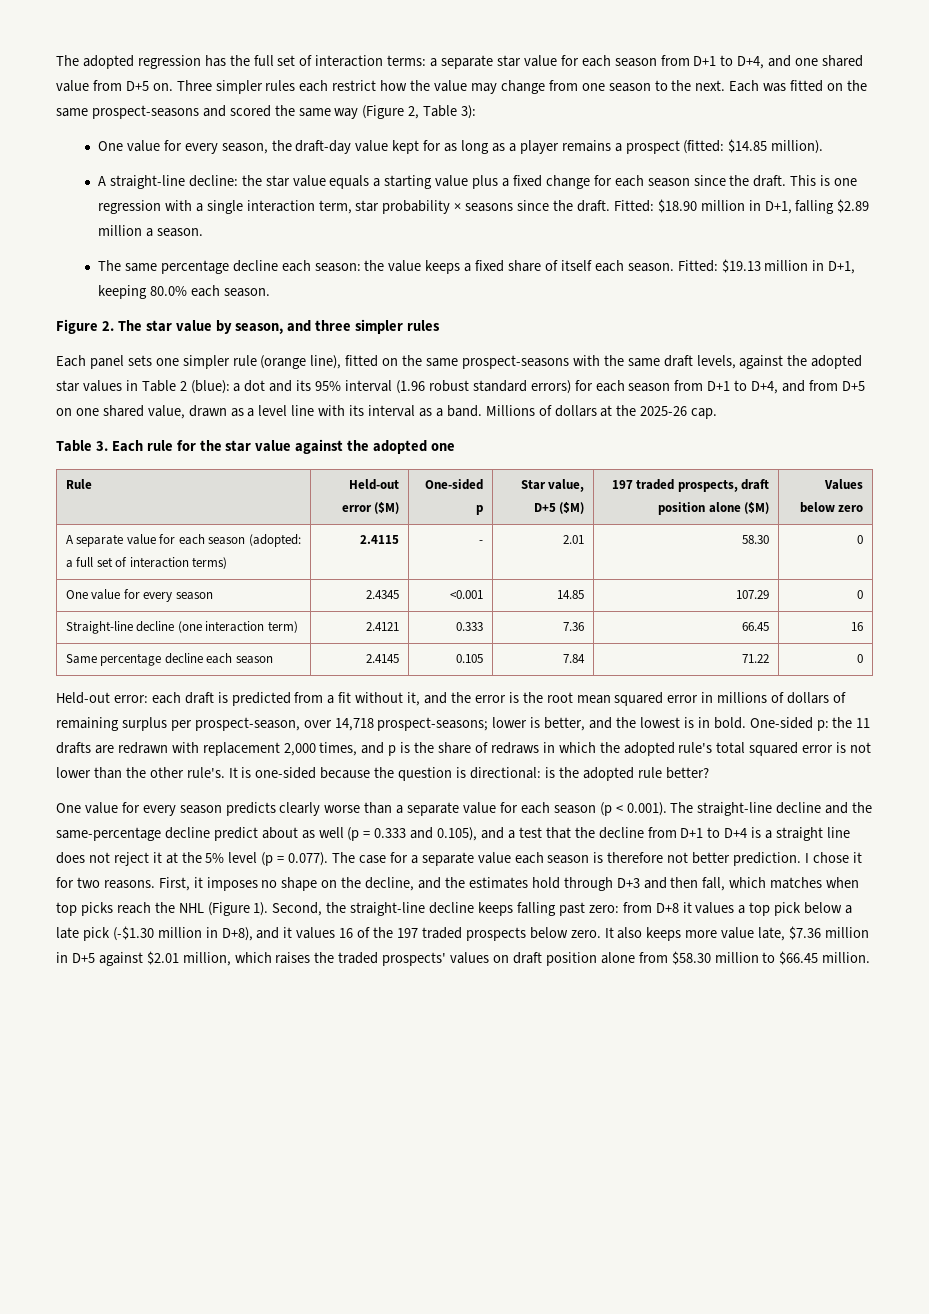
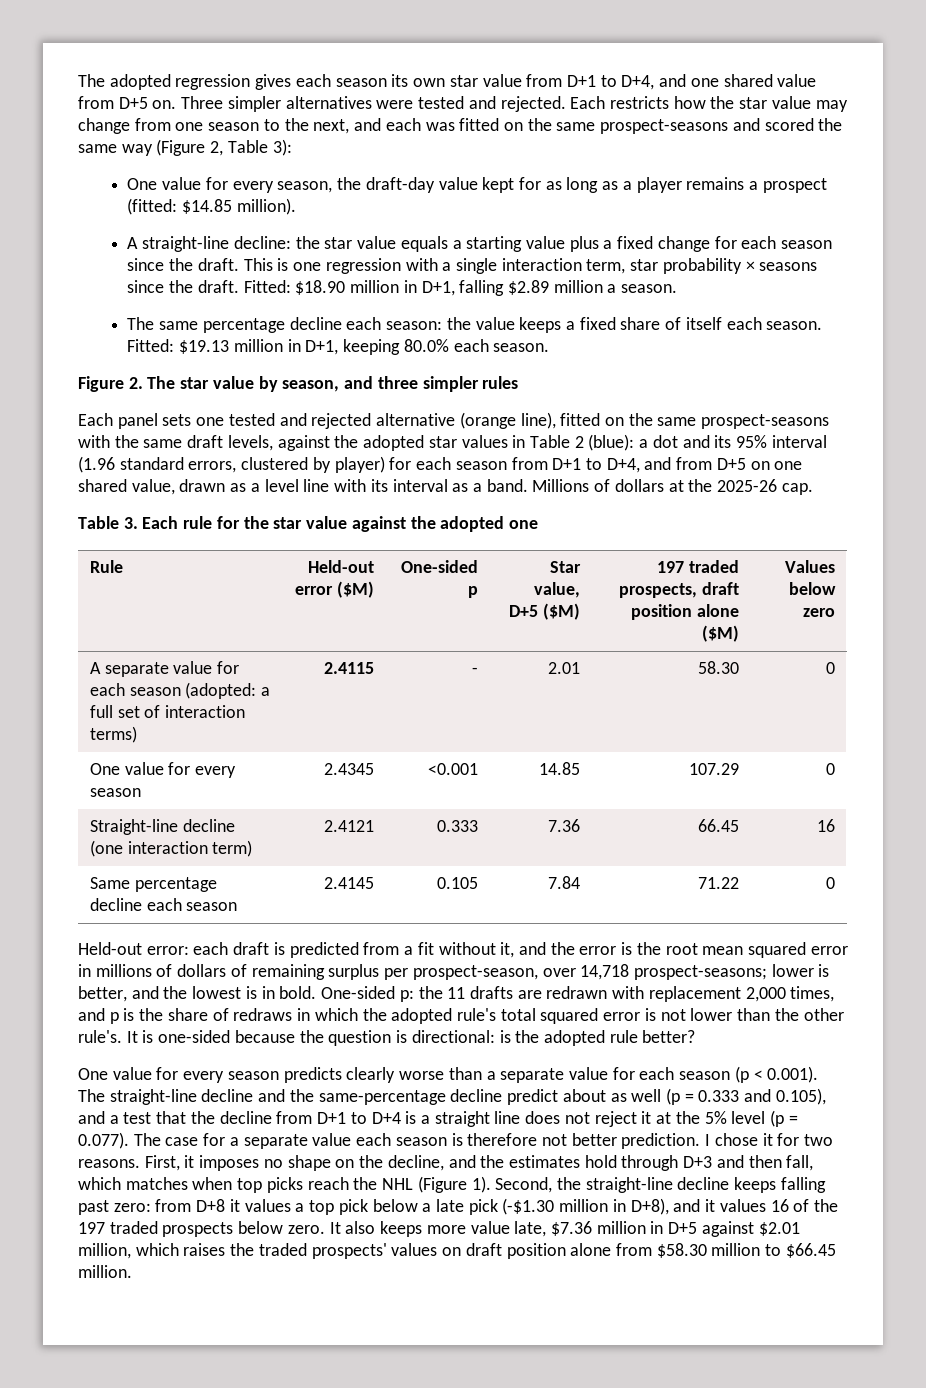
[204,55,657,69] has the full set of interaction terms: a separate star value for each season -> [255,74,522,90] gives each season its own star value
[265,80,377,92] rules each restrict -> [285,96,669,112] alternatives were tested and rejected. Each restricts
(431, 85) none -> [739,97,768,109] star
[695,80,760,92] next. Each -> [313,118,421,134] next, and each
[182,355,257,369] simpler rule -> [228,413,456,429] tested and rejected alternative
[428,380,571,394] robust standard errors) -> [119,456,385,473] standard errors, clustered by player)

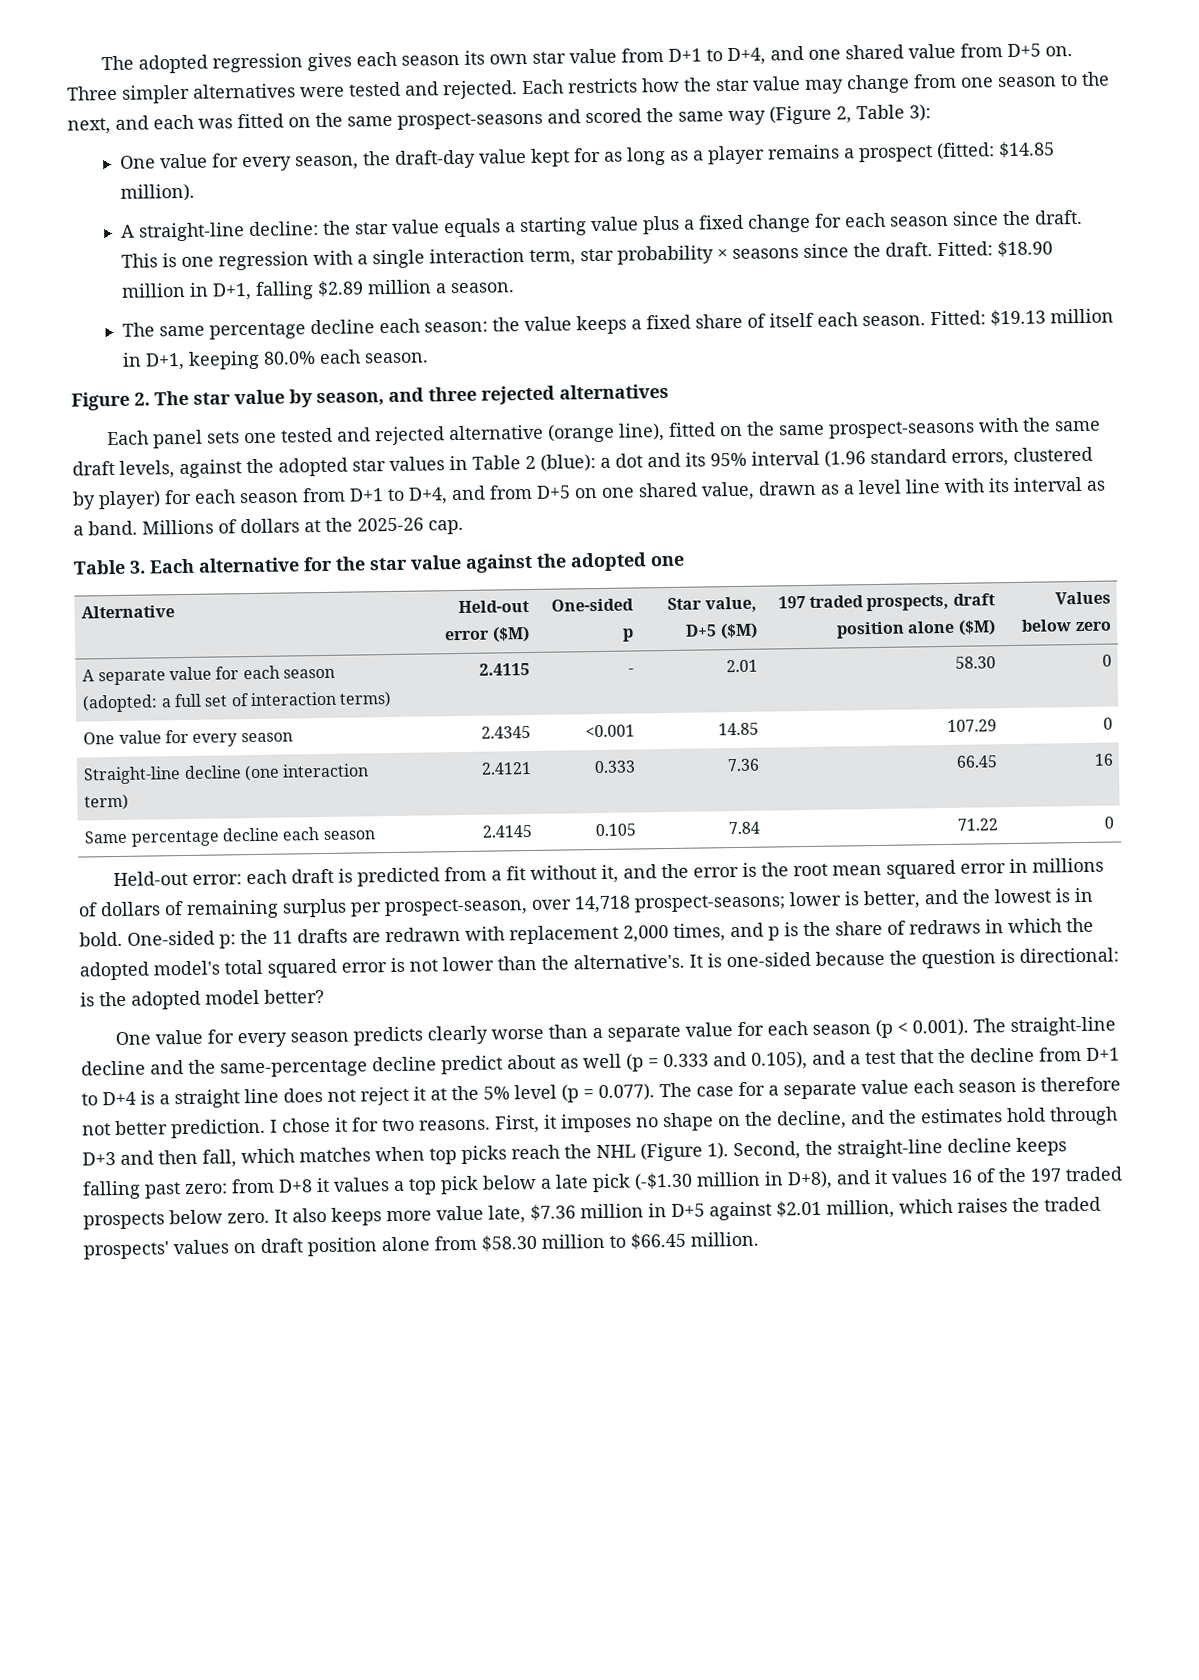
[422,376,519,392] simpler rules -> [481,383,669,405] rejected alternatives
[183,516,213,529] rule -> [198,557,300,573] alternative
[89,560,123,573] Rule -> [81,605,176,619] Alternative
[456,1008,496,1021] rule's -> [153,960,220,976] model's
[803,1008,844,1021] [78,1030,122,1043] other rule's. -> [573,953,685,970] alternative's.
[609,1030,638,1043] rule -> [205,989,260,1005] model

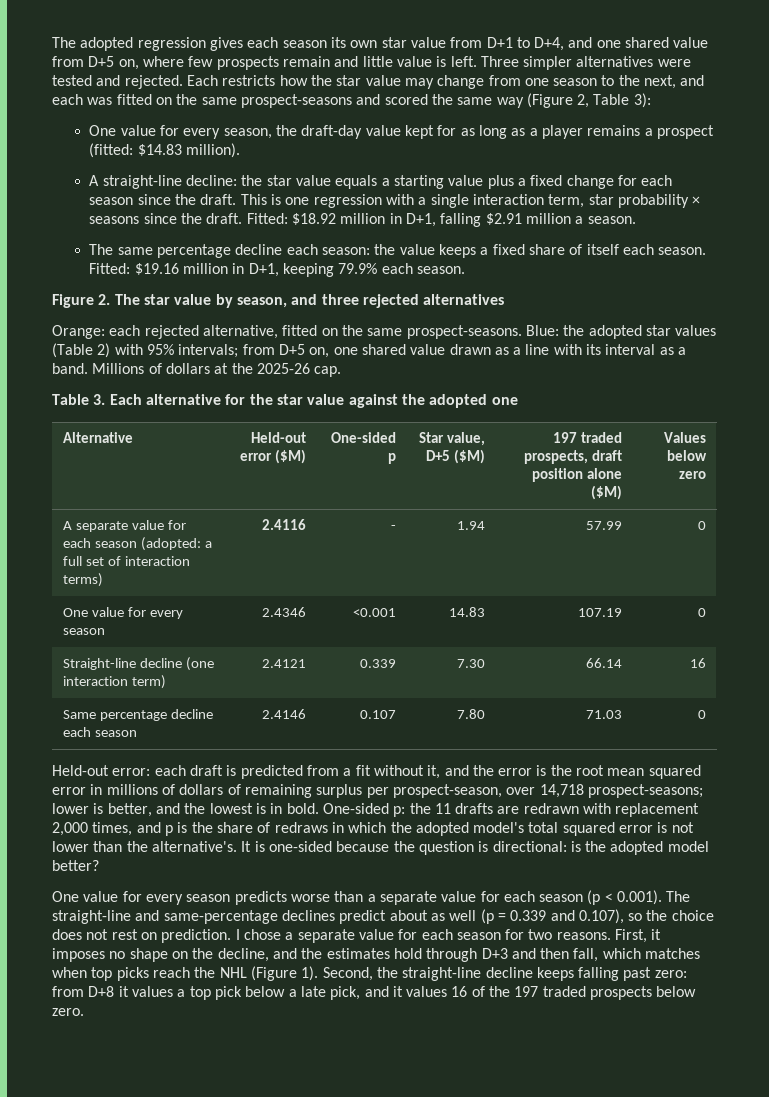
[1045,46,1074,57] on. -> [118,56,477,70] on, where few prospects remain and little value is left.
[997,141,1055,159] $14.85 -> [137,144,182,156] $14.83
[996,240,1053,258] $18.90 -> [292,213,337,225] $18.92
[316,280,364,298] $2.89 -> [485,213,522,225] $2.91
[989,309,1046,327] $19.13 -> [134,263,179,275] $19.16
[262,351,316,365] 80.0% -> [338,263,378,274] 79.9%
[107,417,1102,449] [72,446,1093,479] [72,481,755,510] Each panel sets one tested and rejected alternative (orange line), fitted on the same prospect-seasons with the same draft levels, against the adopted star values in Table 2 (blue): a dot and its 95% interval (1.96 standard errors, clustered by player) for each season from D+1 to D+4, and from D+5 on one shared value, -> [52,325,717,339] [52,343,446,358] Orange: each rejected alternative, fitted on the same prospect-seasons. Blue: the adopted star values (Table 2) with 95% intervals; from D+5 on, one shared value
[858,479,902,495] level -> (522, 351) none
[478,662,530,676] 2.4115 -> [261,519,306,530] 2.4116
[725,659,758,673] [954,656,996,669] 2.01 | 58.30 -> [456,521,485,530] [585,521,622,530] 1.94 | 57.99
[480,725,531,739] 2.4345 -> [261,607,306,617] 2.4346
[717,722,759,736] [946,719,997,732] 14.85 | 107.29 -> [448,607,485,617] [577,608,622,617] 14.83 | 107.19
[593,760,636,774] [726,758,760,772] [955,755,997,768] 0.333 | 7.36 | 66.45 -> [359,659,396,668] [456,659,485,668] [585,658,622,668] 0.339 | 7.30 | 66.14
[481,824,532,838] [594,823,636,837] [727,821,760,835] [956,818,998,831] 2.4145 | 0.105 | 7.84 | 71.22 -> [261,709,306,719] [359,710,396,719] [456,709,485,719] [585,710,622,719] 2.4146 | 0.107 | 7.80 | 71.03
[427,1025,489,1045] clearly -> (287, 898) none
[81,1056,437,1078] decline and the same-percentage decline -> [135,910,335,924] and same-percentage declines
[663,1047,1120,1070] [81,1076,1121,1109] [82,1117,348,1139] 0.333 and 0.105), and a test that the decline from D+1 to D+4 is a straight line does not reject it at the 5% level (p = 0.077). The case for a separate value each season is therefore not better prediction. I chose it -> [510,909,714,924] [52,929,501,943] 0.339 and 0.107), so the choice does not rest on prediction. I chose a separate value for each season
[592,1170,833,1193] pick (-$1.30 million in D+8), -> [330,986,361,1000] pick,
[274,1196,1101,1226] [83,1231,759,1260] It also keeps more value late, $7.36 million in D+5 against $2.01 million, which raises the traded prospects' values on draft position alone from $58.30 million to $66.45 million. -> (84, 1012) none

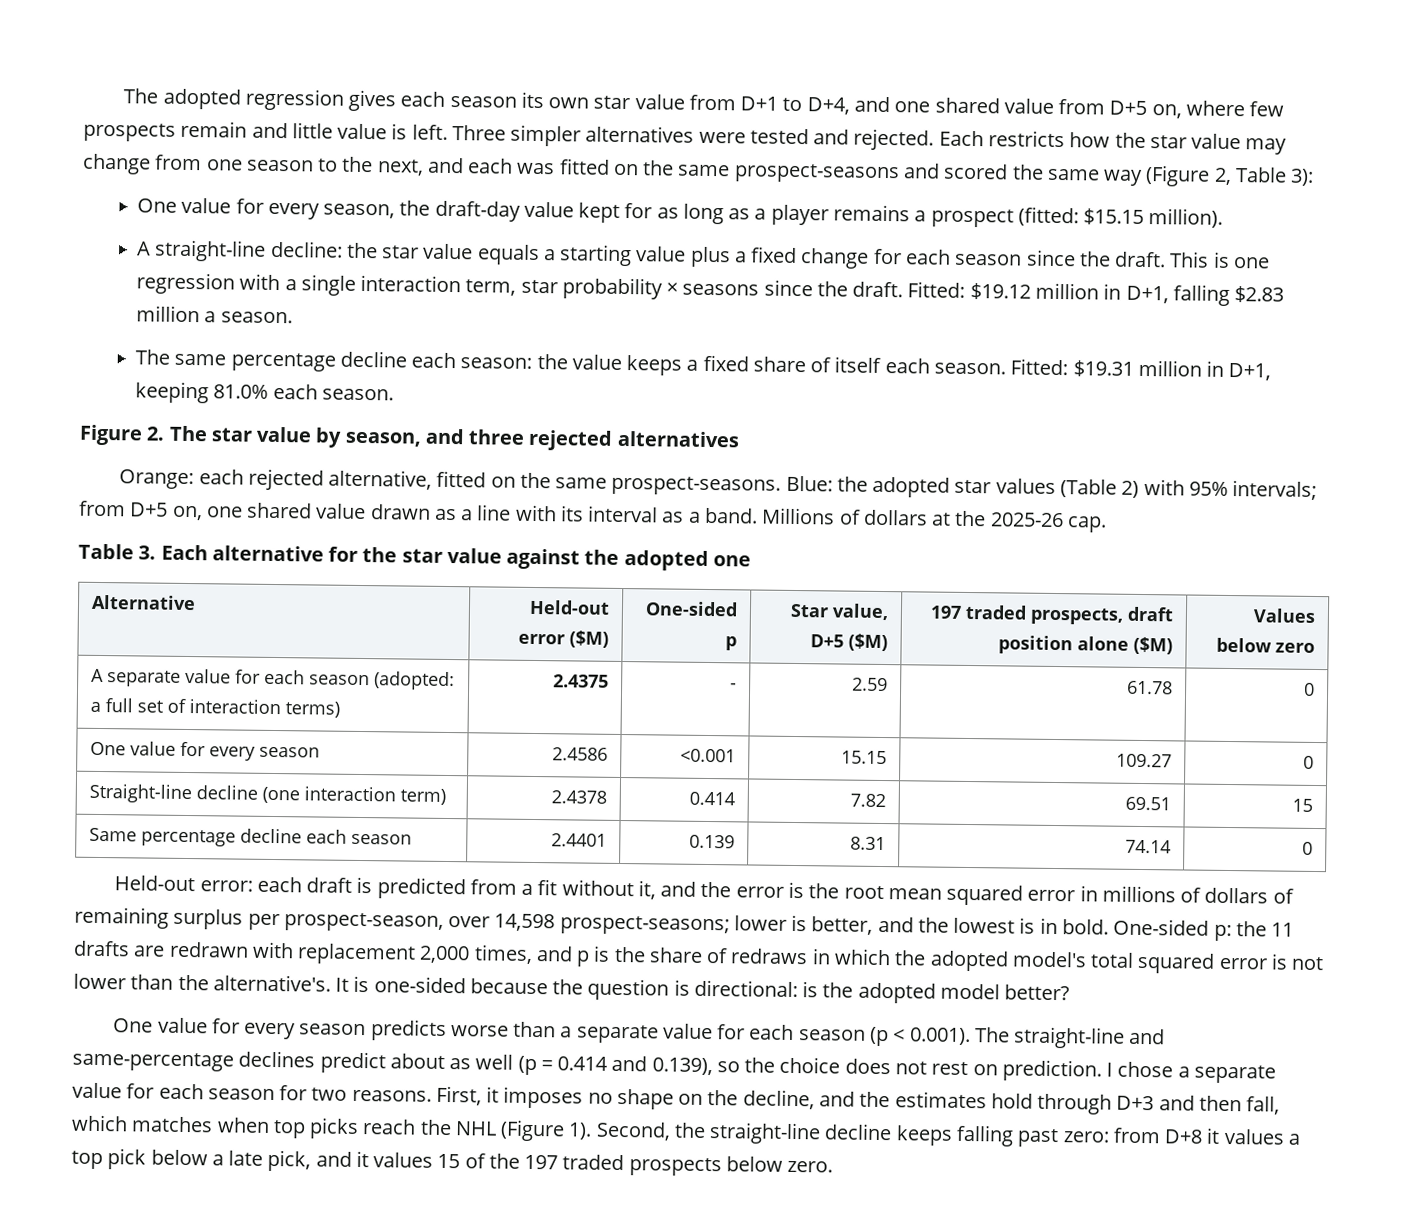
[137,144,182,156] $14.83 -> [1083,208,1145,225] $15.15
[292,213,337,225] $18.92 -> [969,282,1031,300] $19.12
[485,213,522,225] $2.91 -> [1234,286,1285,303] $2.83
[134,263,179,275] $19.16 -> [1072,360,1134,377] $19.31
[338,263,378,274] 79.9% -> [213,384,269,399] 81.0%
[261,519,306,530] 2.4116 -> [553,674,610,688] 2.4375
[456,521,485,530] [585,521,622,530] 1.94 | 57.99 -> [852,677,889,692] [1127,680,1174,695] 2.59 | 61.78
[261,607,306,617] 2.4346 -> [552,747,609,761] 2.4586
[448,607,485,617] [577,608,622,617] 14.83 | 107.19 -> [841,750,888,765] [1116,753,1173,768] 15.15 | 109.27
[261,659,306,668] [359,659,396,668] [456,659,485,668] [585,658,622,668] [689,658,706,668] 2.4121 | 0.339 | 7.30 | 66.14 | 16 -> [551,790,608,804] [689,791,736,806] [850,793,887,808] [1125,796,1172,811] [1292,798,1314,812] 2.4378 | 0.414 | 7.82 | 69.51 | 15
[261,709,306,719] [359,710,396,719] [456,709,485,719] [585,710,622,719] 2.4146 | 0.107 | 7.80 | 71.03 -> [551,833,608,847] [689,834,736,849] [850,836,887,851] [1125,839,1172,854] 2.4401 | 0.139 | 8.31 | 74.14
[539,784,584,798] 14,718 -> [494,913,556,932] 14,598
[510,909,624,924] 0.339 and 0.107), -> [557,1055,713,1076] 0.414 and 0.139),
[451,986,468,997] 16 -> [437,1153,461,1169] 15

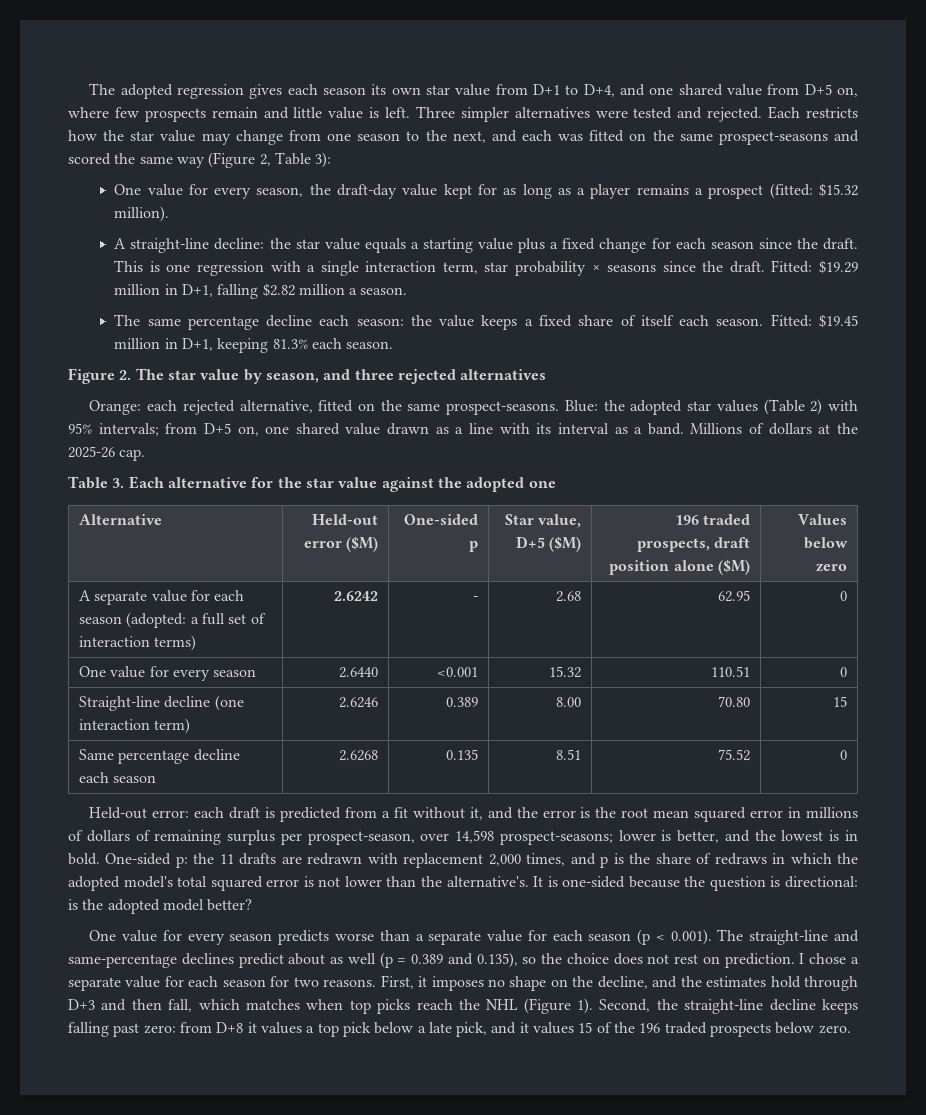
[1083,208,1145,225] $15.15 -> [818,183,858,197] $15.32
[969,282,1031,300] $19.12 -> [819,260,859,274] $19.29
[1234,286,1285,303] $2.83 -> [262,283,295,297] $2.82
[1072,360,1134,377] $19.31 -> [818,314,858,328] $19.45
[213,384,269,399] 81.0% -> [272,339,308,349] 81.3%
[930,605,963,619] 197 -> [674,515,699,525] 196
[553,674,610,688] 2.4375 -> [333,591,378,601] 2.6242
[852,677,889,692] [1127,680,1174,695] 2.59 | 61.78 -> [555,591,581,602] [717,590,750,602] 2.68 | 62.95
[552,747,609,761] 2.4586 -> [338,667,378,678] 2.6440
[841,750,888,765] [1116,753,1173,768] 15.15 | 109.27 -> [548,666,581,678] [710,666,750,677] 15.32 | 110.51
[551,790,608,804] [689,791,736,806] [850,793,887,808] [1125,796,1172,811] 2.4378 | 0.414 | 7.82 | 69.51 -> [338,697,378,708] [445,697,478,707] [555,697,581,707] [717,696,750,707] 2.6246 | 0.389 | 8.00 | 70.80
[551,833,608,847] [689,834,736,849] [850,836,887,851] [1125,839,1172,854] 2.4401 | 0.139 | 8.31 | 74.14 -> [338,750,378,761] [445,749,478,760] [555,749,581,760] [717,749,750,761] 2.6268 | 0.135 | 8.51 | 75.52
[557,1055,713,1076] 0.414 and 0.139), -> [411,952,518,968] 0.389 and 0.135),
[524,1154,559,1170] 197 -> [639,1023,661,1033] 196

